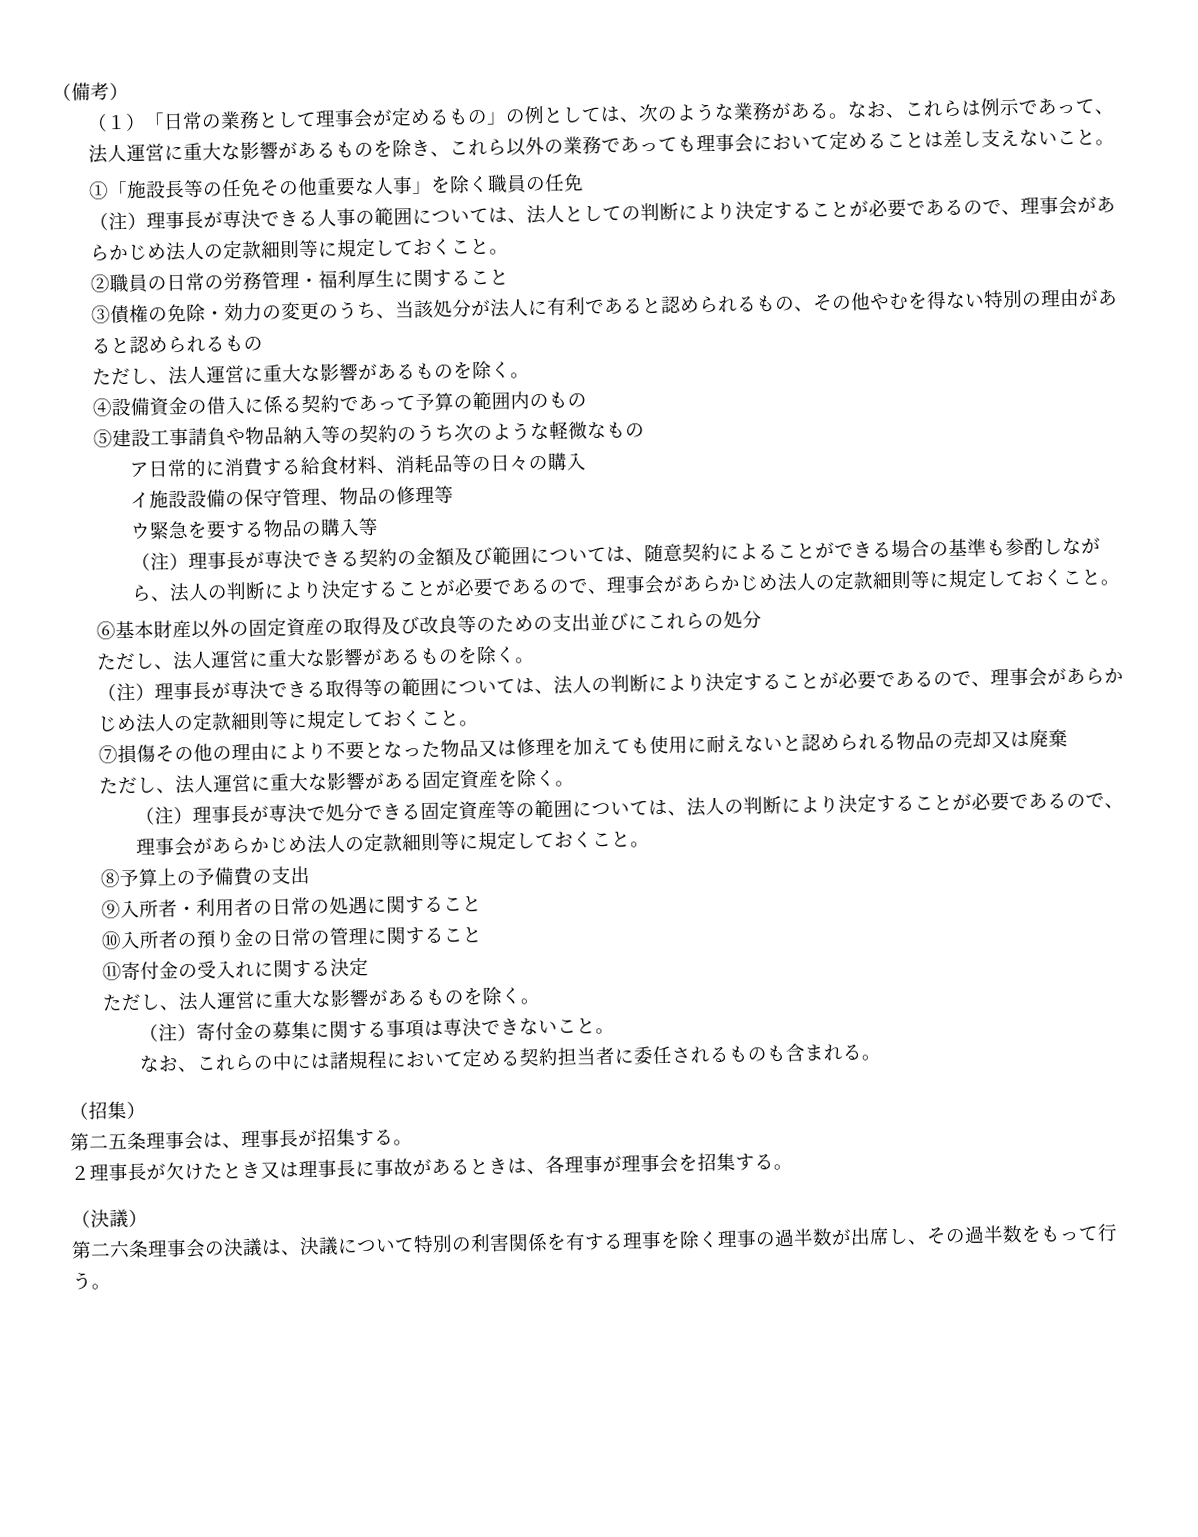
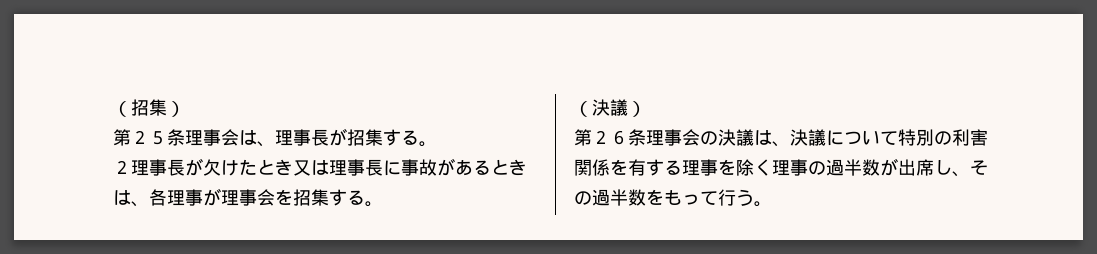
[52,81,129,102] [87,97,1115,132] [88,128,1116,164] [88,173,585,200] [89,195,1117,231] [90,237,510,262] [90,268,510,294] [91,288,1119,325] [91,334,264,354] [92,360,531,386] [92,391,588,417] [93,420,646,448] [128,452,586,478] [129,485,454,509] [129,517,379,540] [130,537,1101,571] [130,568,1120,603] [96,610,763,640] [96,645,536,671] [97,667,1125,702] [98,709,480,733] [98,729,1069,765] [99,769,576,795] [134,792,1124,825] [135,830,650,857] [100,865,311,888] [101,895,483,919] [101,926,483,950] [102,956,370,981] [102,986,541,1012] [138,1018,615,1042] [138,1043,881,1073] [69,1101,89,1121] （備考） // （１）「日常の業務として理事会が定めるもの」の例としては、次のような業務がある。なお、これらは例示であって、法人運営に重大な影響があるものを除き、これら以外の業務であっても理事会において定めることは差し支えないこと。 // ①「施設長等の任免その他重要な人事」を除く職員の任免 // （注）理事長が専決できる人事の範囲については、法人としての判断により決定することが必要であるので、理事会があらかじめ法人の定款細則等に規定しておくこと。 // ②職員の日常の労務管理・福利厚生に関すること // ③債権の免除・効力の変更のうち、当該処分が法人に有利であると認められるもの、その他やむを得ない特別の理由があると認められるもの // ただし、法人運営に重大な影響があるものを除く。 // ④設備資金の借入に係る契約であって予算の範囲内のもの // ⑤建設工事請負や物品納入等の契約のうち次のような軽微なもの // ア日常的に消費する給食材料、消耗品等の日々の購入 // イ施設設備の保守管理、物品の修理等 // ウ緊急を要する物品の購入等 // （注）理事長が専決できる契約の金額及び範囲については、随意契約によることができる場合の基準も参酌しながら、法人の判断により決定することが必要であるので、理事会があらかじめ法人の定款細則等に規定しておくこと。 // ⑥基本財産以外の固定資産の取得及び改良等のための支出並びにこれらの処分 // ただし、法人運営に重大な影響があるものを除く。 // （注）理事長が専決できる取得等の範囲については、法人の判断により決定することが必要であるので、理事会があらかじめ法人の定款細則等に規定しておくこと。 // ⑦損傷その他の理由により不要となった物品又は修理を加えても使用に耐えないと認められる物品の売却又は廃棄 // ただし、法人運営に重大な影響がある固定資産を除く。 // （注）理事長が専決で処分できる固定資産等の範囲については、法人の判断により決定することが必要であるので、理事会があらかじめ法人の定款細則等に規定しておくこと。 // ⑧予算上の予備費の支出 // ⑨入所者・利用者の日常の処遇に関すること // ⑩入所者の預り金の日常の管理に関すること // ⑪寄付金の受入れに関する決定 // ただし、法人運営に重大な影響があるものを除く。 // （注）寄付金の募集に関する事項は専決できないこと。 // なお、これらの中には諸規程において定める契約担当者に委任されるものも含まれる。 // （ -> [113,101,131,117] （
[89,1133,128,1150] 二五 -> [131,130,167,145] ２５
[90,1240,130,1259] 二六 -> [592,130,628,145] ２６

